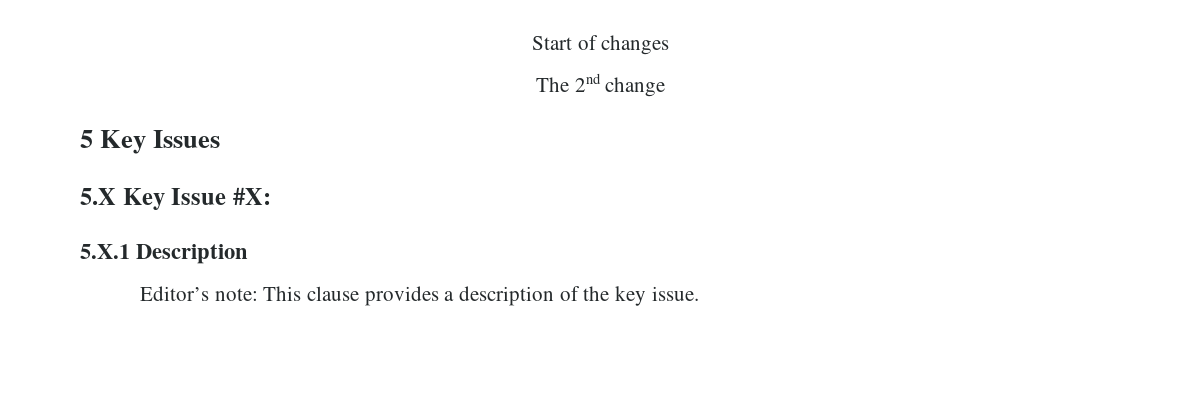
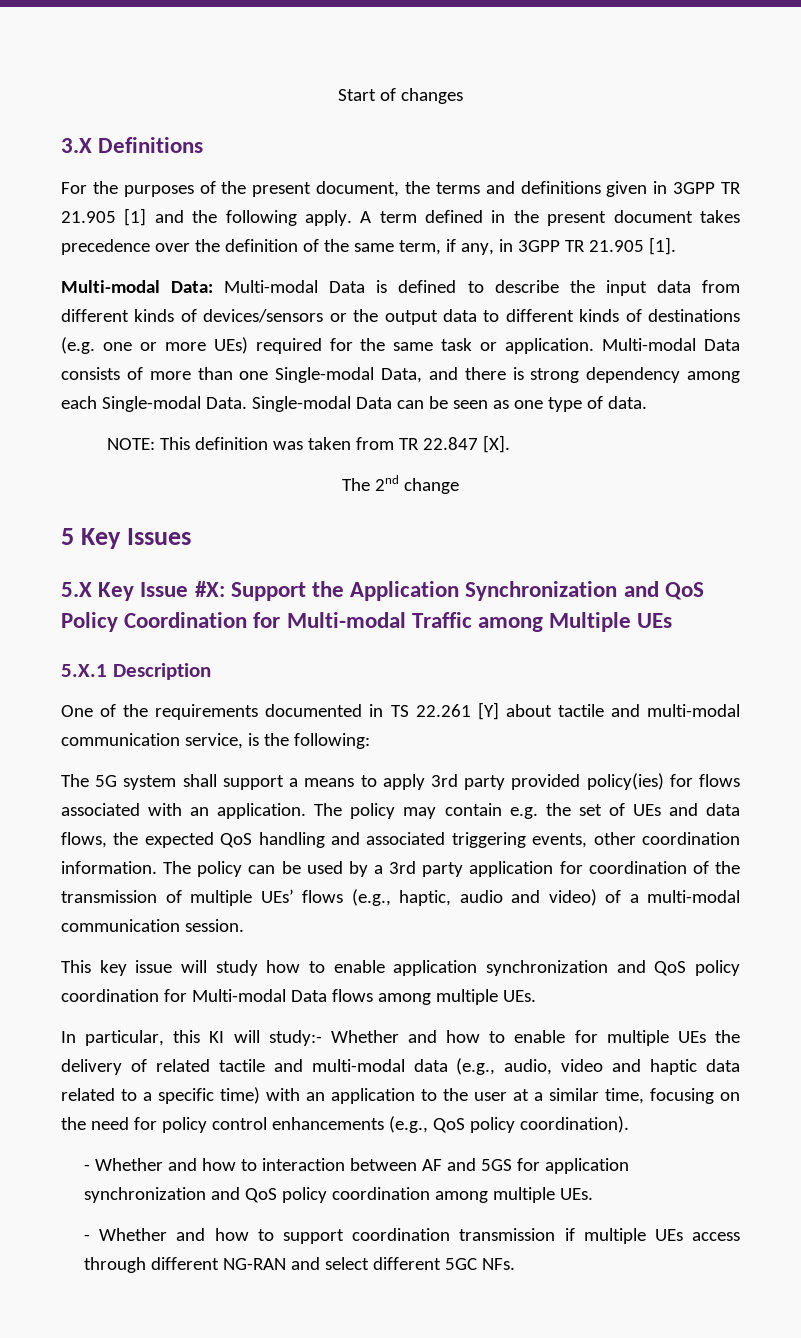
(670, 45) none -> [61,137,204,153] [61,181,741,197] [61,208,741,226] [61,237,676,255] [61,280,740,296] [61,309,740,325] [61,337,740,354] [61,367,740,383] [61,396,647,412] [107,435,511,453] // 3.X Definitions // For the purposes of the present document, the terms and definitions given in 3GPP TR 21.905 [1] and the following apply. A term defined in the present document takes precedence over the definition of the same term, if any, in 3GPP TR 21.905 [1]. // Multi-modal Data: Multi-modal Data is defined to describe the input data from different kinds of devices/sensors or the output data to different kinds of destinations (e.g. one or more UEs) required for the same task or application. Multi-modal Data consists of more than one Single-modal Data, and there is strong dependency among each Single-modal Data. Single-modal Data can be seen as one type of data. // NOTE: This definition was taken from TR 22.847 [X].
[80,244,249,264] [140,286,699,306] // 5.X.1 Description // Editor’s note: This clause provides a description of the key issue. -> [230,581,704,601] [61,612,673,632] [61,663,211,680] [61,702,740,720] [61,733,370,749] [61,773,740,790] [61,803,740,819] [61,832,740,848] [61,861,740,877] [61,889,740,906] [61,919,244,932] [61,960,740,976] [61,989,536,1005] [61,1030,740,1046] [61,1058,740,1075] [61,1087,740,1104] [61,1116,629,1133] [84,1158,630,1174] [84,1187,594,1203] [84,1228,740,1244] [84,1257,516,1273] Support the Application Synchronization and QoS Policy Coordination for Multi-modal Traffic among Multiple UEs // 5.X.1 Description // One of the requirements documented in TS 22.261 [Y] about tactile and multi-modal communication service, is the following: // The 5G system shall support a means to apply 3rd party provided policy(ies) for flows associated with an application. The policy may contain e.g. the set of UEs and data flows, the expected QoS handling and associated triggering events, other coordination information. The policy can be used by a 3rd party application for coordination of the transmission of multiple UEs’ flows (e.g., haptic, audio and video) of a multi-modal communication session. // This key issue will study how to enable application synchronization and QoS policy coordination for Multi-modal Data flows among multiple UEs. // In particular, this KI will study:- Whether and how to enable for multiple UEs the delivery of related tactile and multi-modal data (e.g., audio, video and haptic data related to a specific time) with an application to the user at a similar time, focusing on the need for policy control enhancements (e.g., QoS policy coordination). // - Whether and how to interaction between AF and 5GS for application synchronization and QoS policy coordination among multiple UEs. // - Whether and how to support coordination transmission if multiple UEs access through different NG-RAN and select different 5GC NFs.

